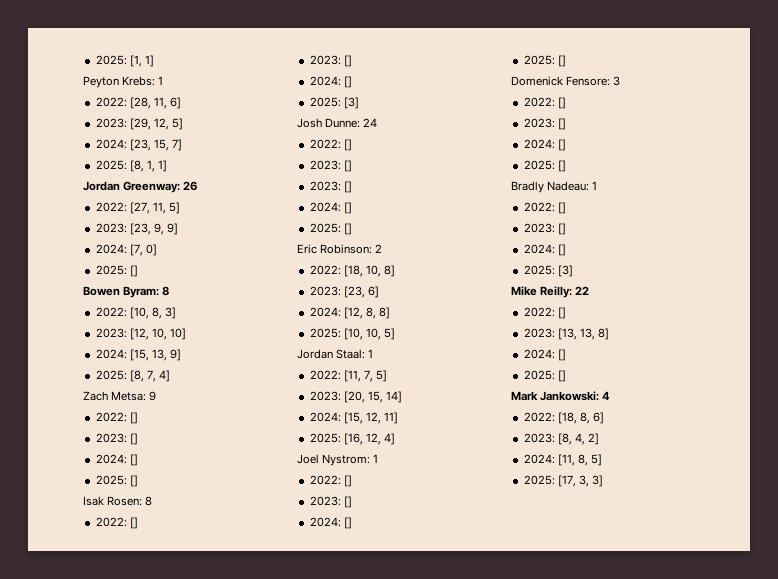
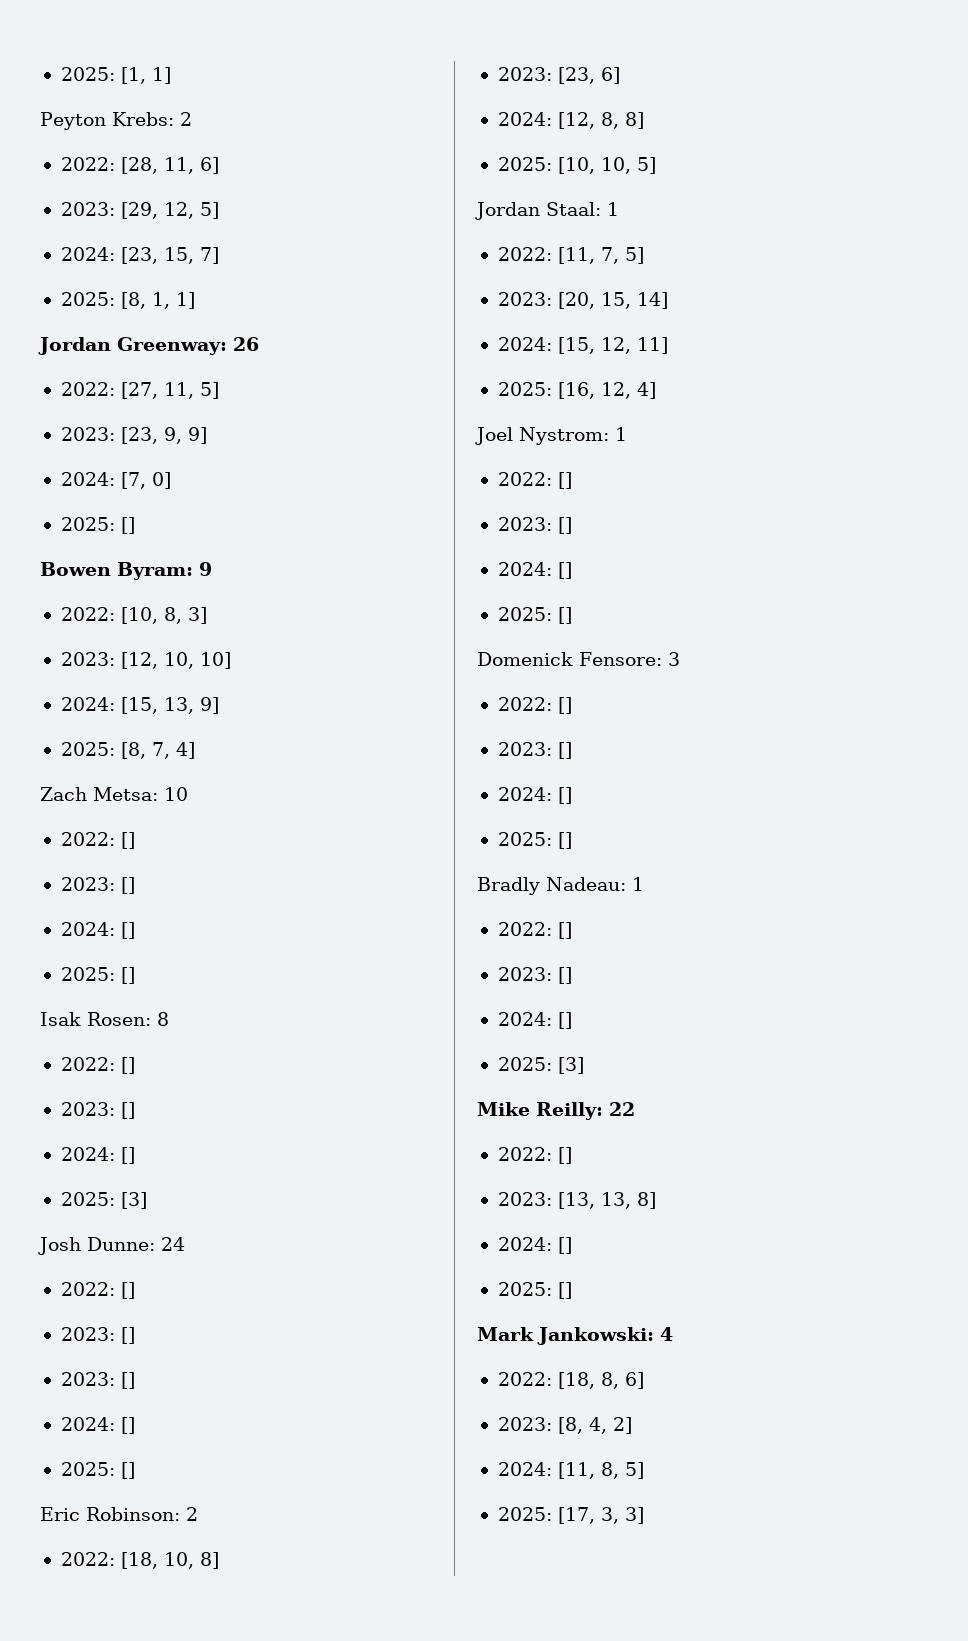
[158,76,164,85] 1 -> [179,112,192,126] 2
[162,286,170,296] 8 -> [199,562,212,576] 9
[149,391,157,401] 9 -> [164,787,188,801] 10

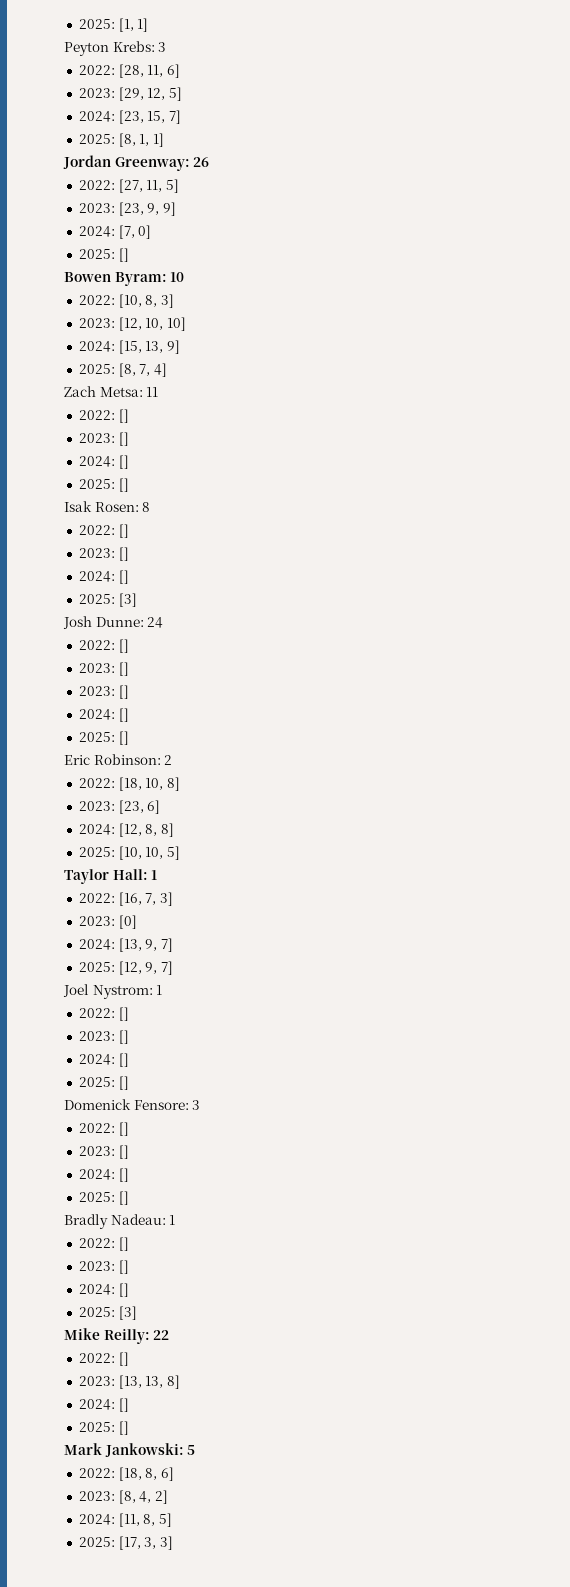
[179,112,192,126] 2 -> [158,42,167,52] 3
[199,562,212,576] 9 -> [170,272,185,282] 10
[164,787,188,801] 10 -> [146,387,159,397] 11
[475,202,619,220] [497,247,644,264] [497,292,668,309] [497,337,668,354] [497,382,656,399] Jordan Staal: 1 // 2022: [11, 7, 5] // 2023: [20, 15, 14] // 2024: [15, 12, 11] // 2025: [16, 12, 4] -> [64,869,158,884] [78,892,173,906] [78,915,137,929] [78,938,173,952] [78,961,173,975] Taylor Hall: 1 // 2022: [16, 7, 3] // 2023: [0] // 2024: [13, 9, 7] // 2025: [12, 9, 7]
[660,1327,673,1341] 4 -> [187,1445,196,1455] 5

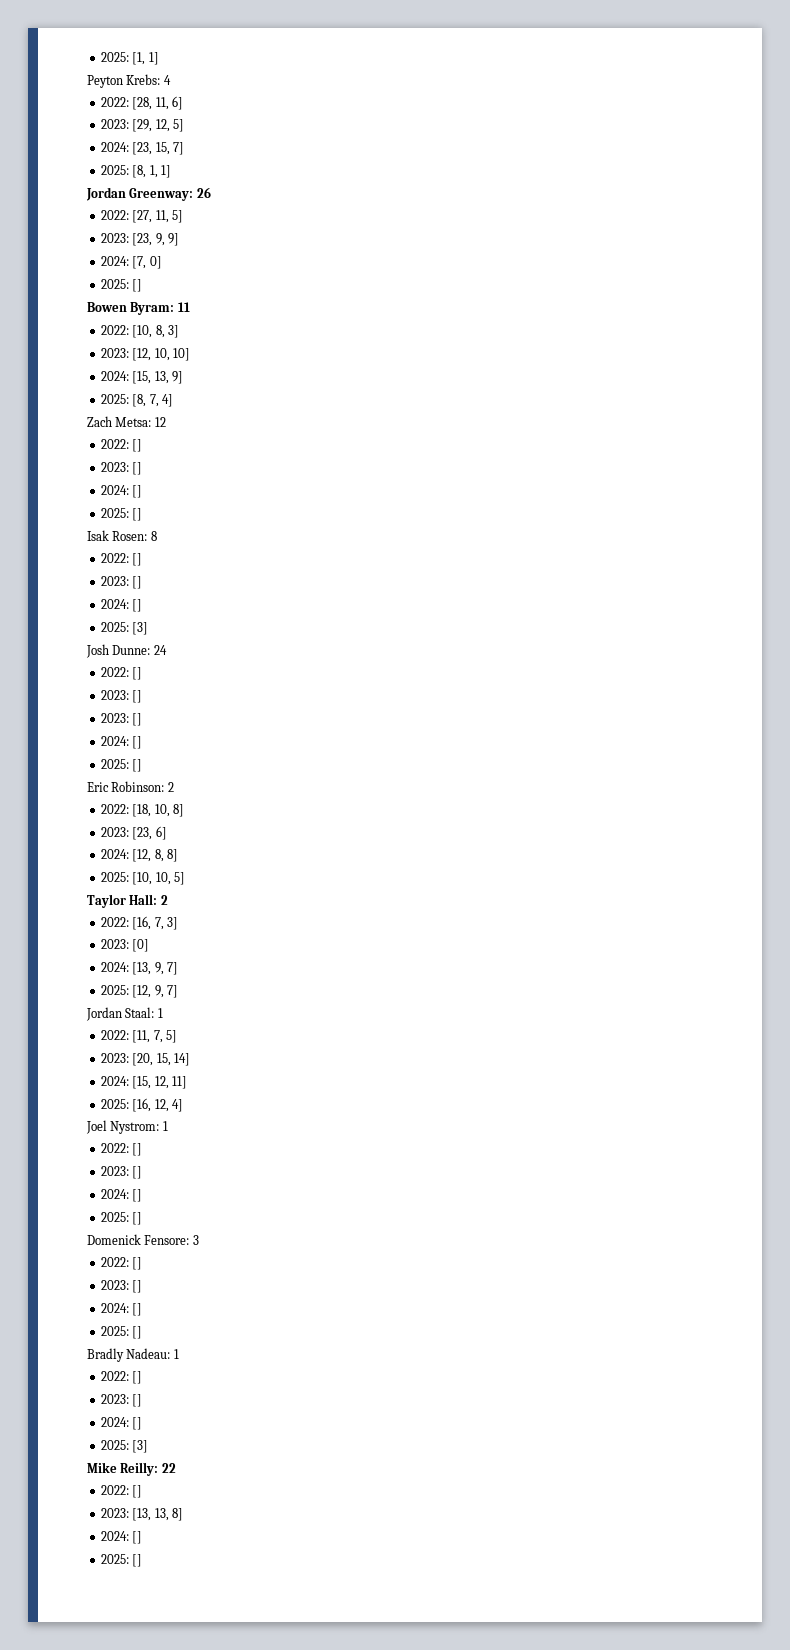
[158,42,167,52] 3 -> [163,75,171,85] 4
[170,272,185,282] 10 -> [177,302,190,312] 11
[146,387,159,397] 11 -> [154,417,166,427] 12
[151,870,158,880] 1 -> [160,895,168,905] 2
(173, 968) none -> [86,1007,163,1021] [100,1030,177,1043] [100,1053,190,1066] [100,1076,187,1089] [100,1098,183,1112] // Jordan Staal: 1 // 2022: [11, 7, 5] // 2023: [20, 15, 14] // 2024: [15, 12, 11] // 2025: [16, 12, 4]
[64,1443,196,1457] [78,1467,174,1481] [78,1490,168,1504] [78,1513,172,1527] [78,1536,173,1550] // Mark Jankowski: 5 // 2022: [18, 8, 6] // 2023: [8, 4, 2] // 2024: [11, 8, 5] // 2025: [17, 3, 3] -> (143, 1560) none

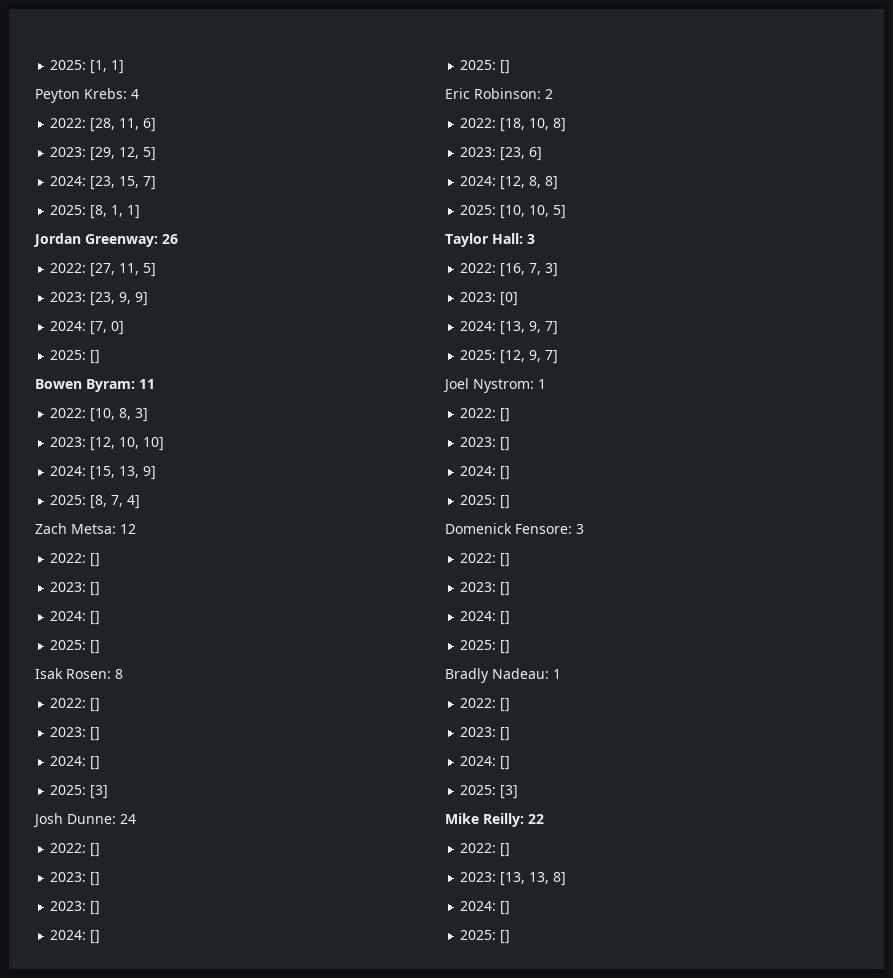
[160,895,168,905] 2 -> [527,234,535,244] 3
[86,1007,163,1021] [100,1030,177,1043] [100,1053,190,1066] [100,1076,187,1089] [100,1098,183,1112] // Jordan Staal: 1 // 2022: [11, 7, 5] // 2023: [20, 15, 14] // 2024: [15, 12, 11] // 2025: [16, 12, 4] -> (559, 357) none

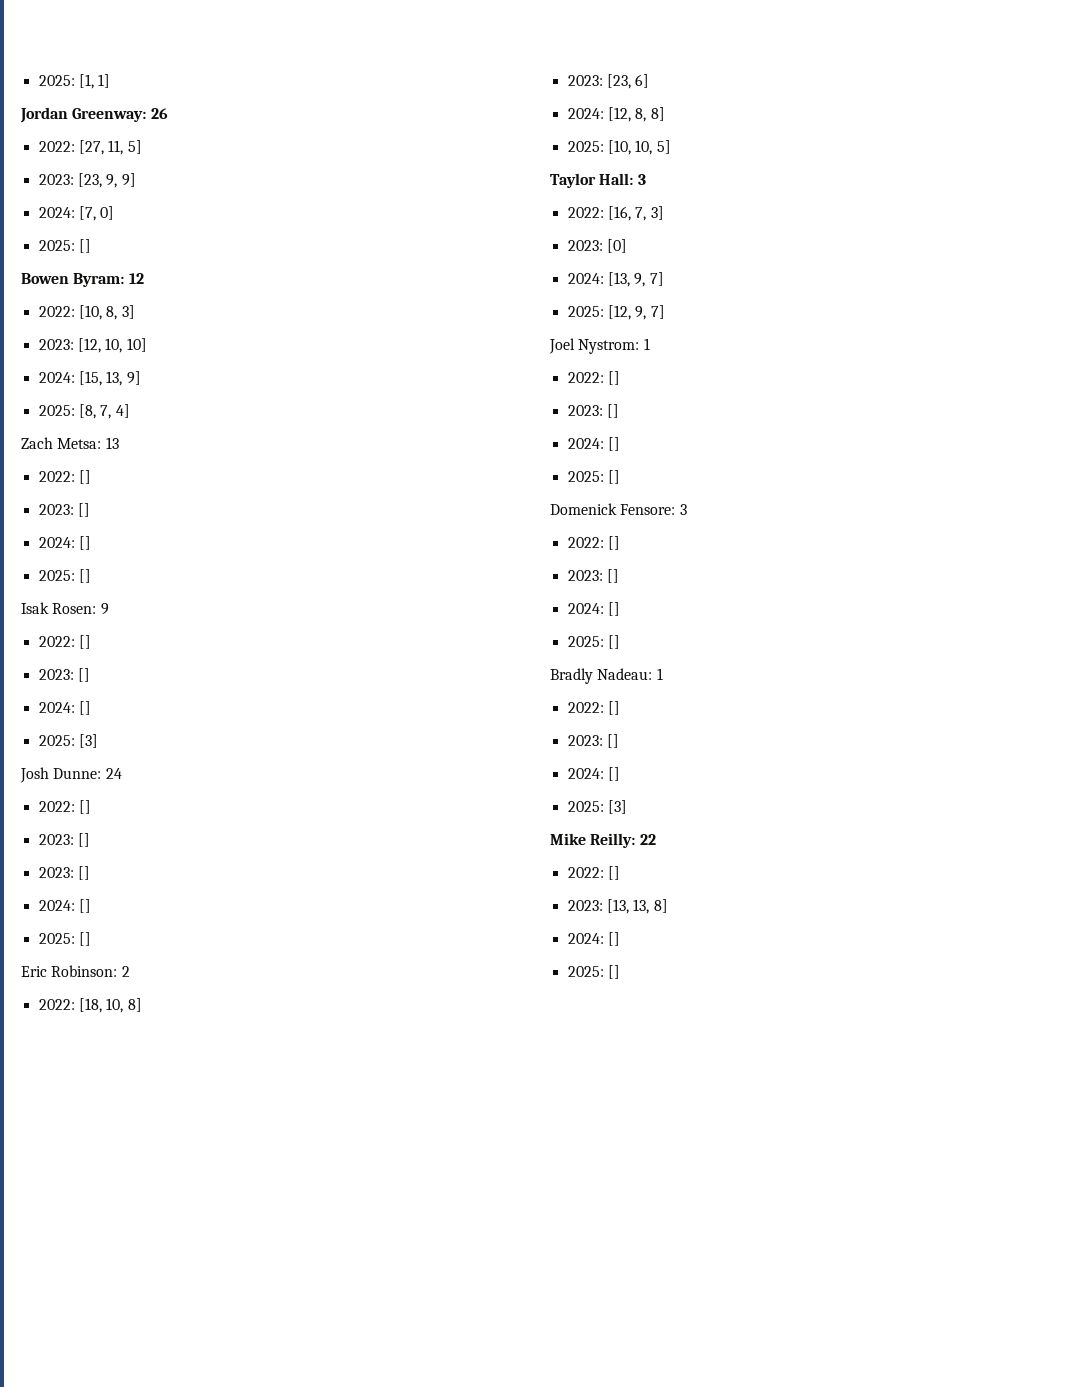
[35,88,139,103] [50,118,157,132] [50,147,157,161] [50,176,157,190] [50,205,141,219] // Peyton Krebs: 4 // 2022: [28, 11, 6] // 2023: [29, 12, 5] // 2024: [23, 15, 7] // 2025: [8, 1, 1] -> (111, 81) none
[139,379,155,389] 11 -> [128,273,144,284] 12
[120,524,136,534] 12 -> [105,437,119,449] 13
[115,669,123,679] 8 -> [100,603,109,615] 9

